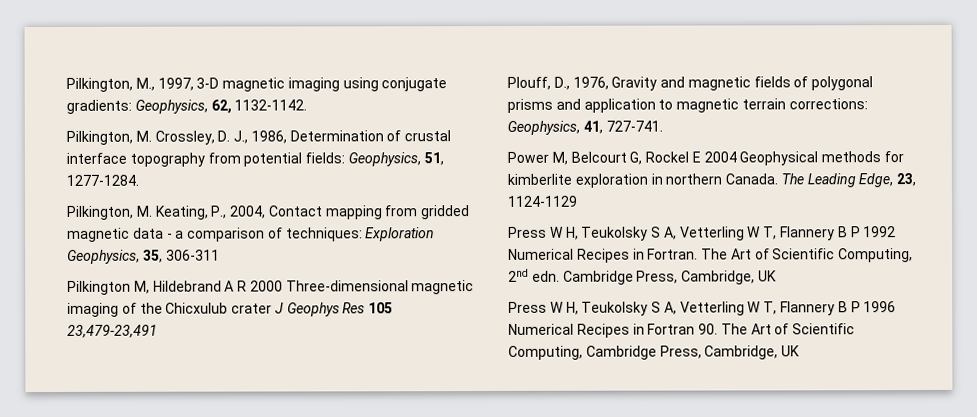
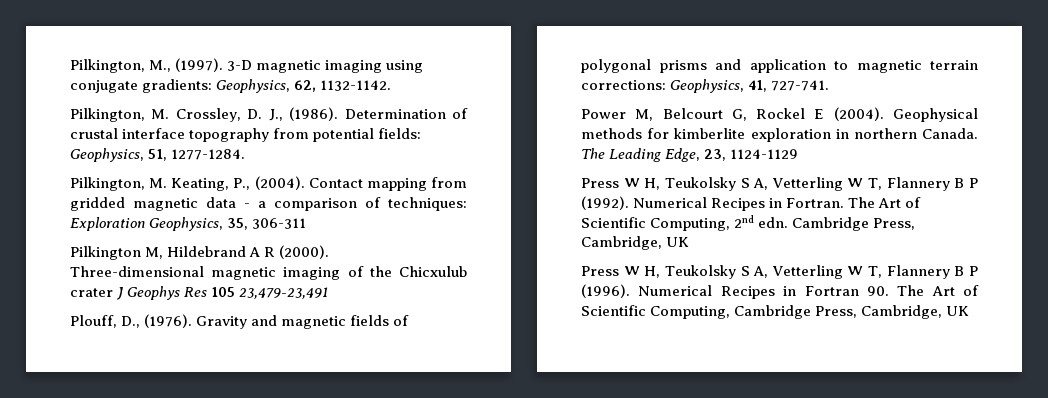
[157,77,194,91] 1997, -> [175,58,224,72] (1997).
[250,130,287,144] 1986, -> [289,107,339,121] (1986).
[229,205,267,219] 2004, -> [254,176,305,190] (2004).
[249,280,283,292] 2000 -> [279,245,330,259] (2000).
[572,76,609,90] 1976, -> [144,314,193,328] (1976).
[703,151,737,163] 2004 -> [833,107,884,121] (2004).
[863,226,897,238] 1992 -> [581,196,629,210] (1992).
[863,301,897,313] 1996 -> [581,284,630,298] (1996).

